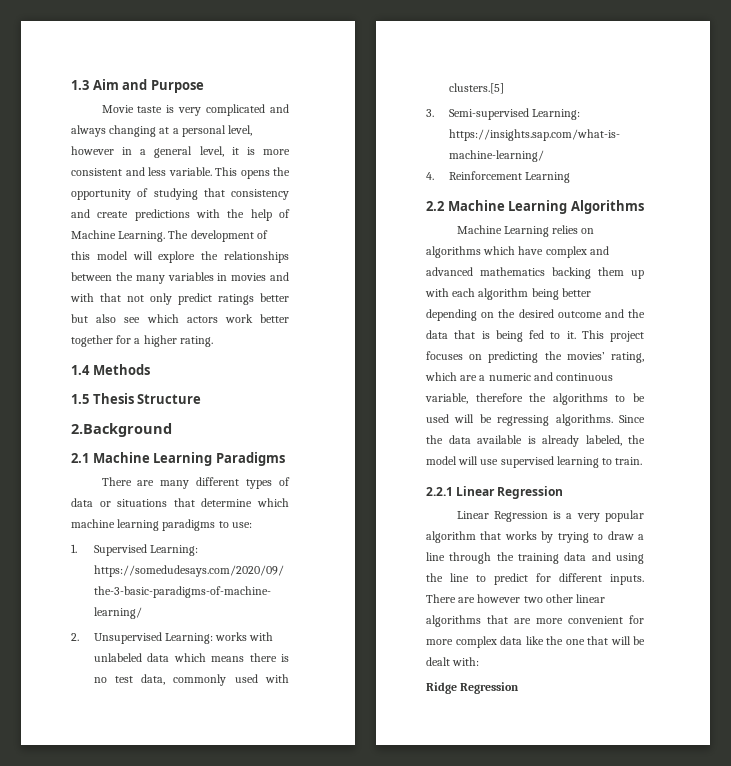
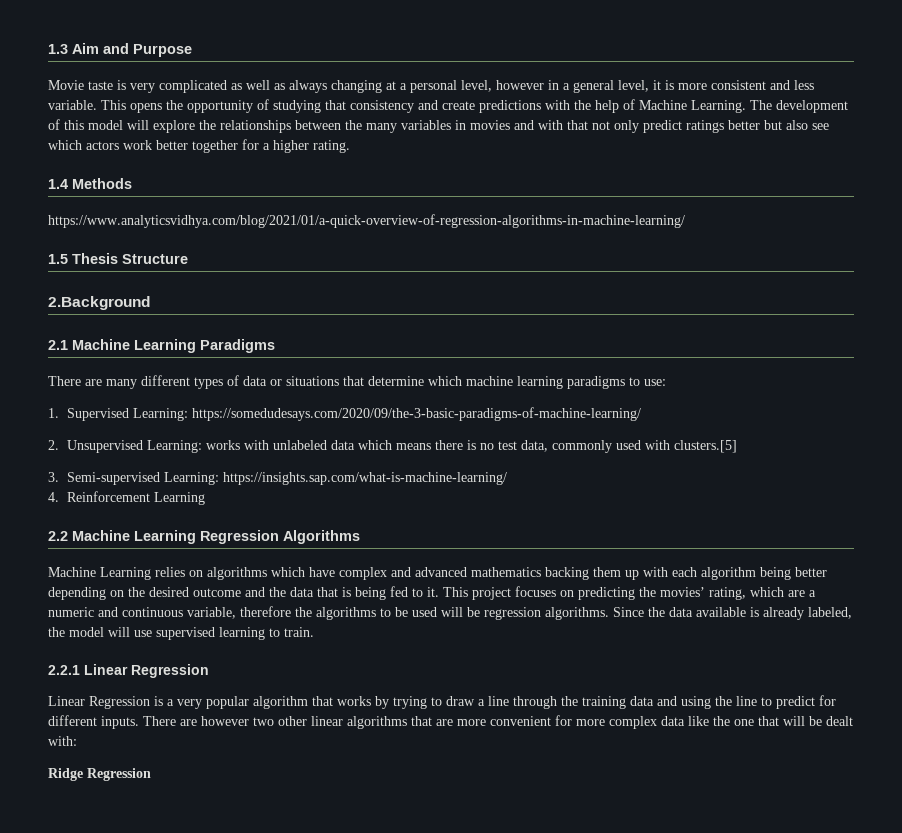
[270,104,289,113] and -> [231,80,285,90] as well as
(150, 369) none -> [48,214,685,228] // https://www.analyticsvidhya.com/blog/2021/01/a-quick-overview-of-regression-algorithms-in-machine-learning/
(568, 207) none -> [200,530,279,544] Regression
[497,415,550,426] regressing -> [484,607,541,620] regression

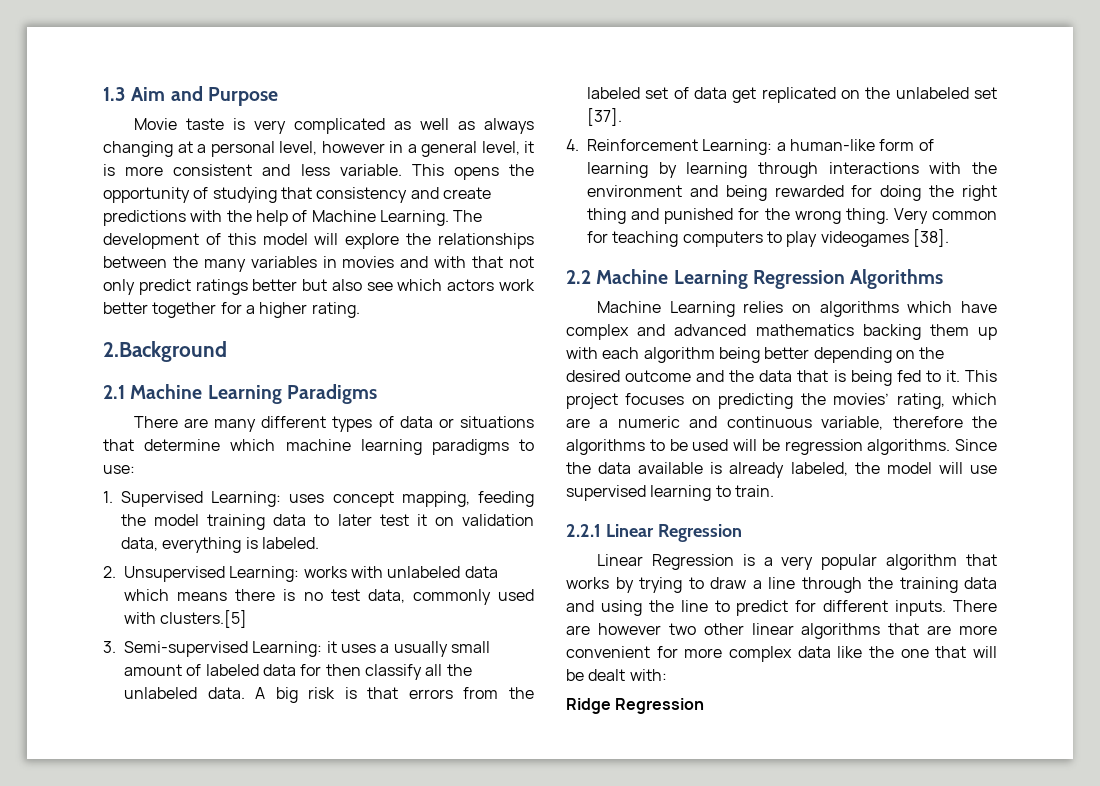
[48,178,132,189] [48,214,685,228] [48,253,188,264] // 1.4 Methods // https://www.analyticsvidhya.com/blog/2021/01/a-quick-overview-of-regression-algorithms-in-machine-learning/ // 1.5 Thesis Structure -> (360, 310) none
[192,407,642,421] https://somedudesays.com/2020/09/the-3-basic-paradigms-of-machine-learning/ -> [289,491,534,507] [121,514,534,530] [121,537,319,553] uses concept mapping, feeding the model training data to later test it on validation data, everything is labeled.
[223,472,508,485] [48,491,206,505] https://insights.sap.com/what-is-machine-learning/ // 4. Reinforcement Learning -> [326,641,490,657] [124,664,472,680] [124,687,534,703] [587,87,997,103] [587,108,622,126] [566,139,934,155] [587,162,997,178] [587,185,997,201] [587,208,997,224] [587,229,949,247] it uses a usually small amount of labeled data for then classify all the unlabeled data. A big risk is that errors from the labeled set of data get replicated on the unlabeled set [37]. // 4. Reinforcement Learning: a human-like form of learning by learning through interactions with the environment and being rewarded for doing the right thing and punished for the wrong thing. Very common for teaching computers to play videogames [38].

